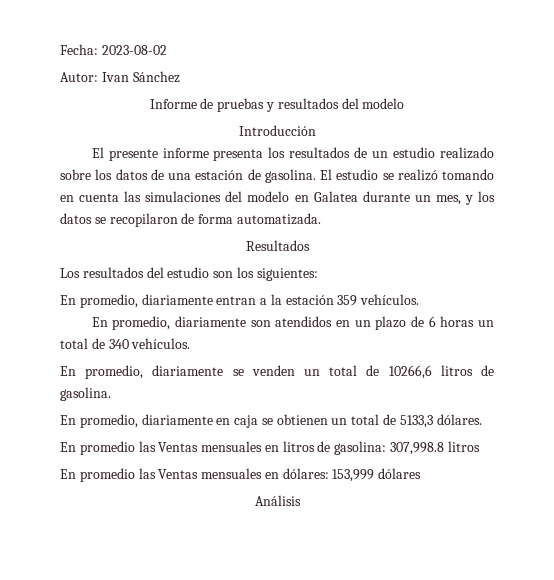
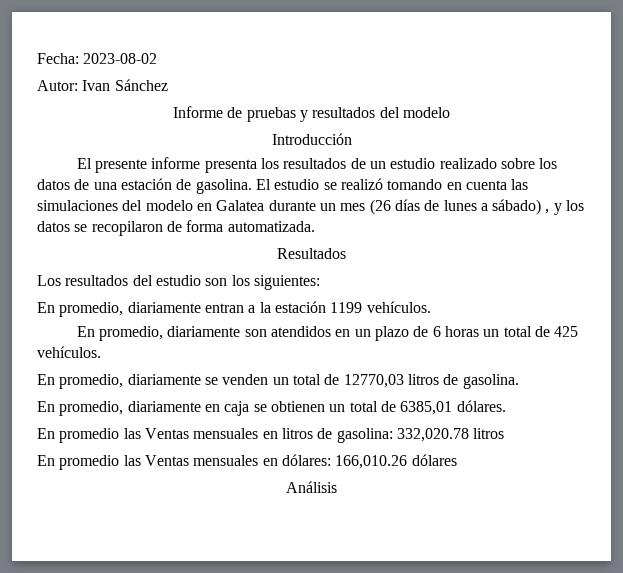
[435,195,461,205] mes, -> [340,199,550,215] mes (26 días de lunes a sábado) ,
[337,295,358,306] 359 -> [330,302,363,313] 1199
[108,339,129,349] 340 -> [554,326,579,337] 425
[388,365,432,379] 10266,6 -> [343,374,404,388] 12770,03
[399,415,433,428] 5133,3 -> [400,401,453,415] 6385,01
[390,442,445,455] 307,998.8 -> [396,428,469,442] 332,020.78
[332,469,375,482] 153,999 -> [335,455,408,469] 166,010.26

